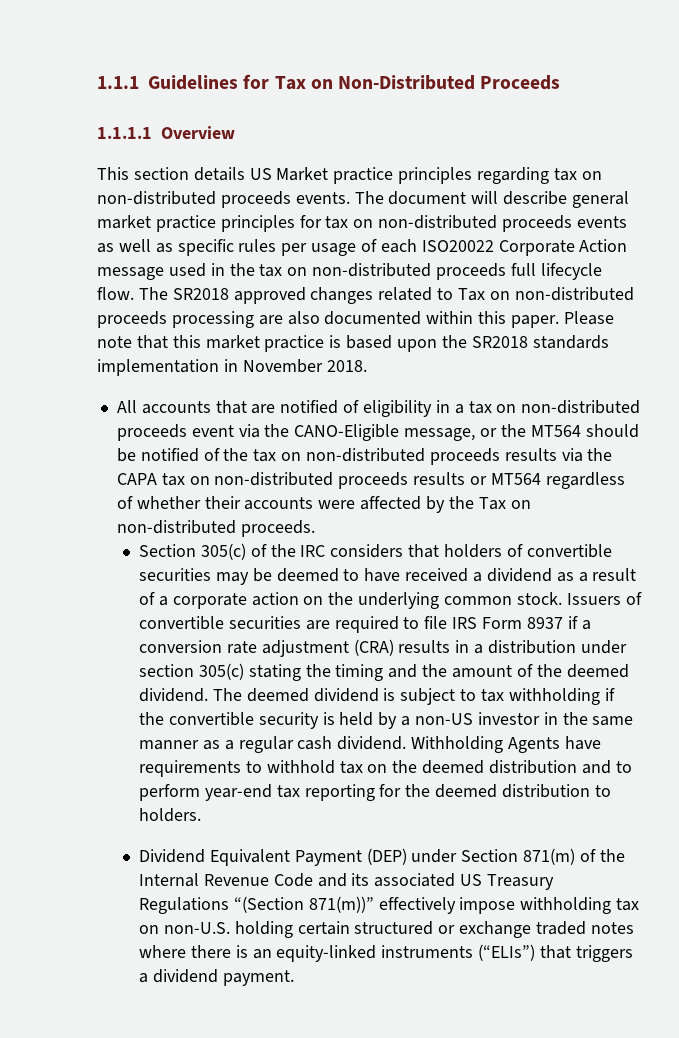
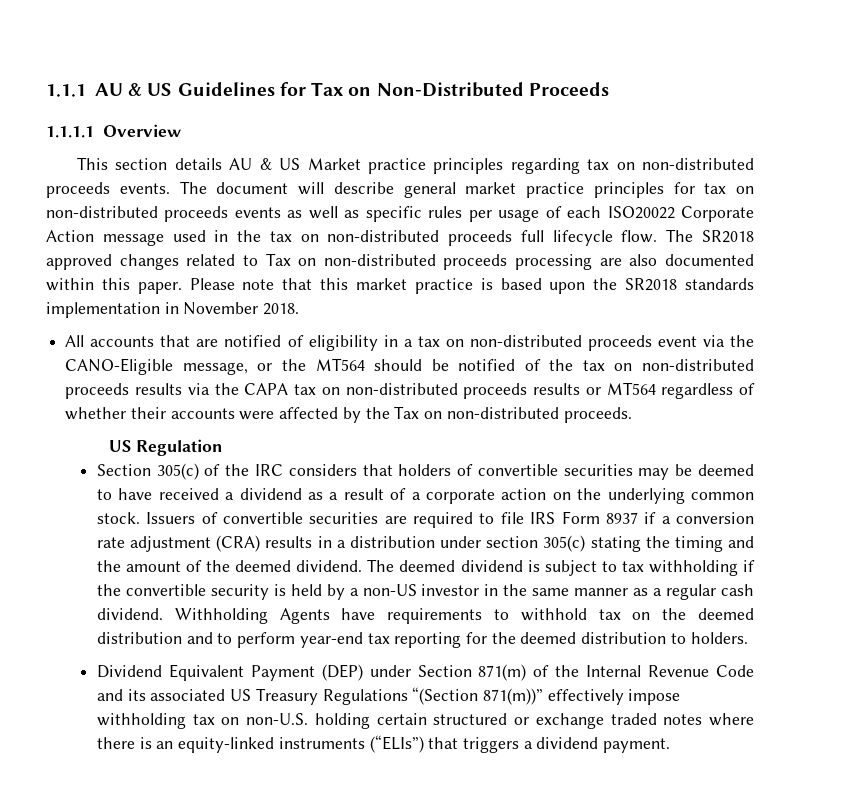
(139, 82) none -> [94,83,173,96] AU & US
(245, 174) none -> [229,158,272,170] AU &
(315, 528) none -> [109,439,224,456] // US Regulation

